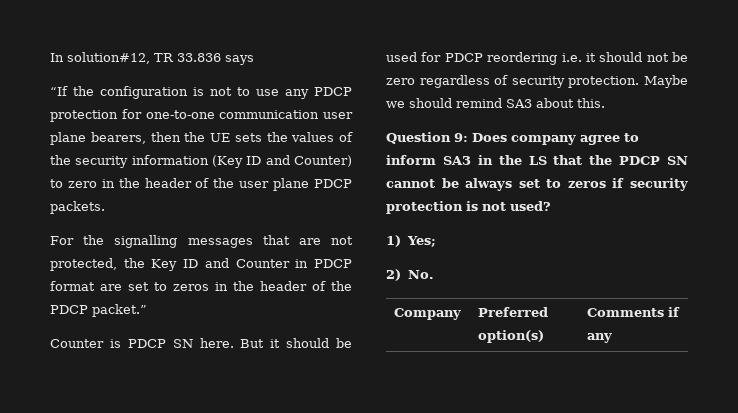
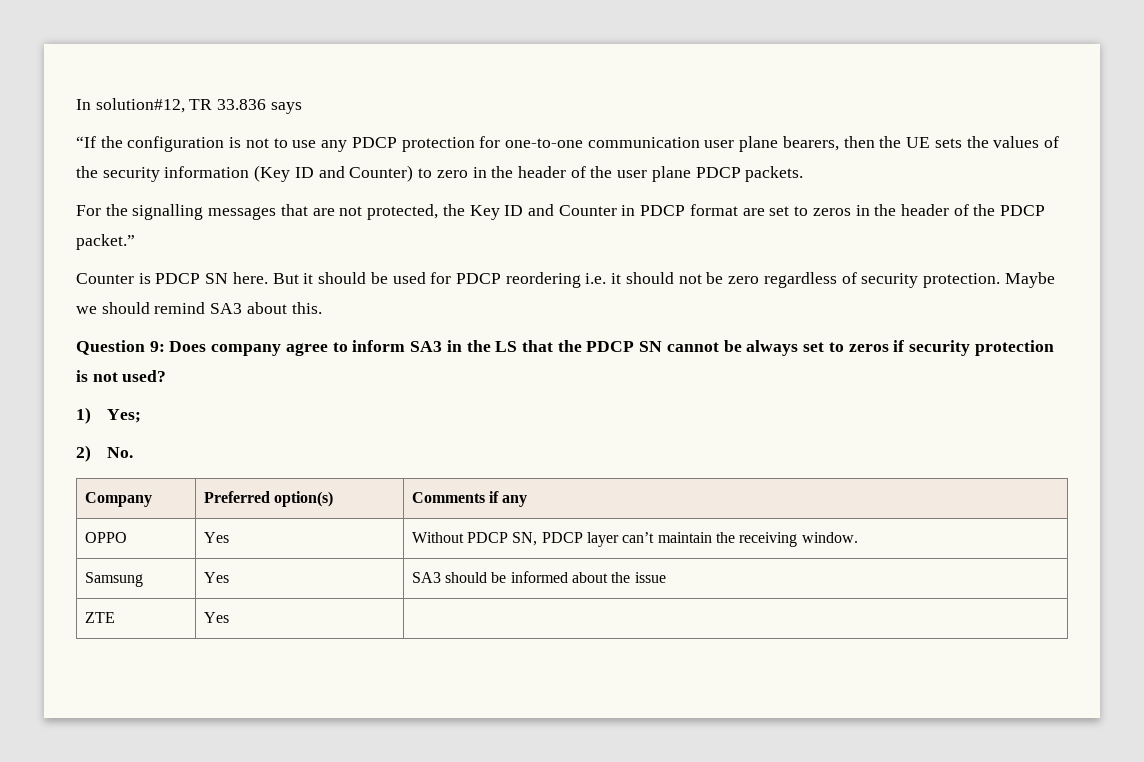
(613, 338) none -> [84,532,127,543] [203,532,229,543] [411,532,858,547] [84,572,143,587] [203,572,229,583] [411,571,666,583] [84,612,115,623] [203,612,229,623] // OPPO | Yes | Without PDCP SN, PDCP layer can’t maintain the receiving window. // Samsung | Yes | SA3 should be informed about the issue // ZTE | Yes |

